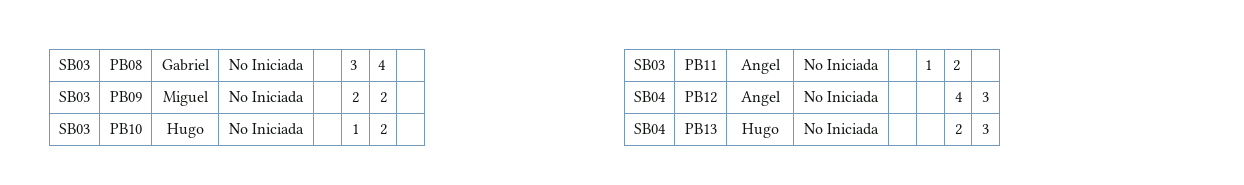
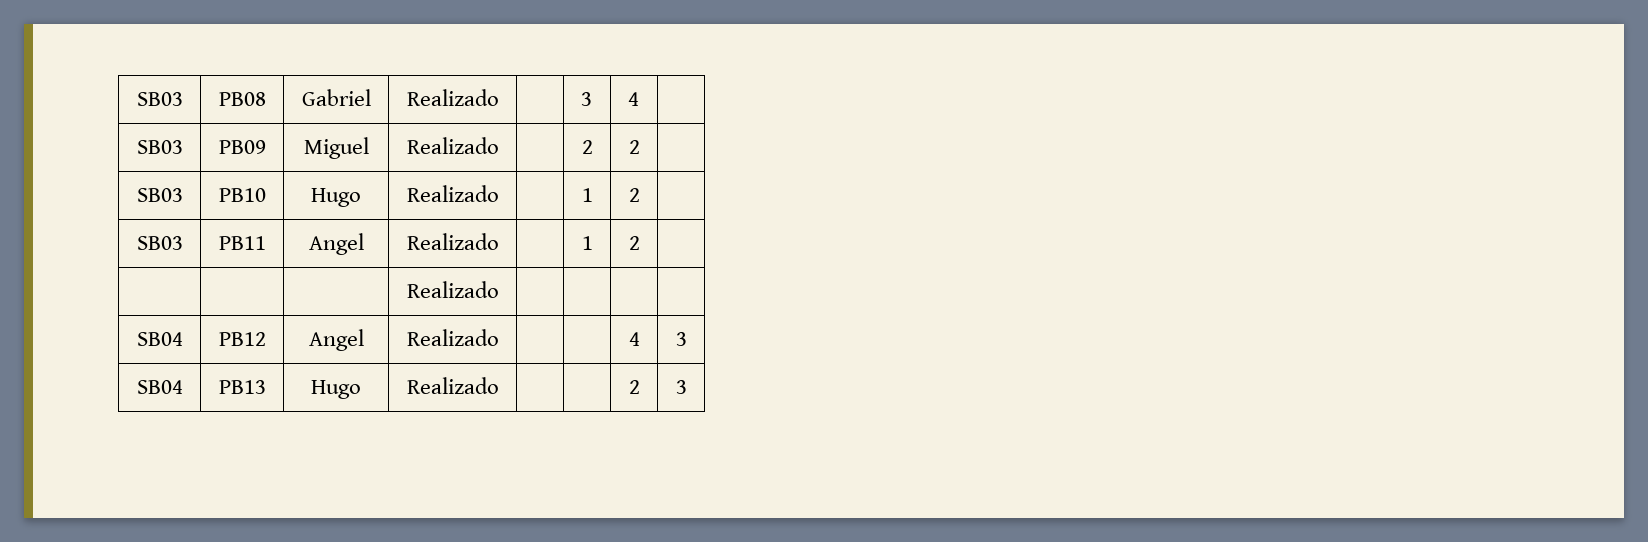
[228,59,305,71] No Iniciada -> [406,89,499,106] Realizado
[228,91,305,103] No Iniciada -> [406,137,499,154] Realizado
[228,123,305,135] No Iniciada -> [406,185,499,202] Realizado
[803,59,880,71] [925,60,933,70] [953,60,961,71] No Iniciada | | 1 | 2 | -> [406,233,499,250] [581,236,593,250] [628,236,640,250] [406,281,499,298] Realizado | | 1 | 2 | // | | | Realizado | | | |
[803,91,880,103] No Iniciada -> [406,329,499,346] Realizado
[803,123,880,135] No Iniciada -> [406,377,499,394] Realizado

